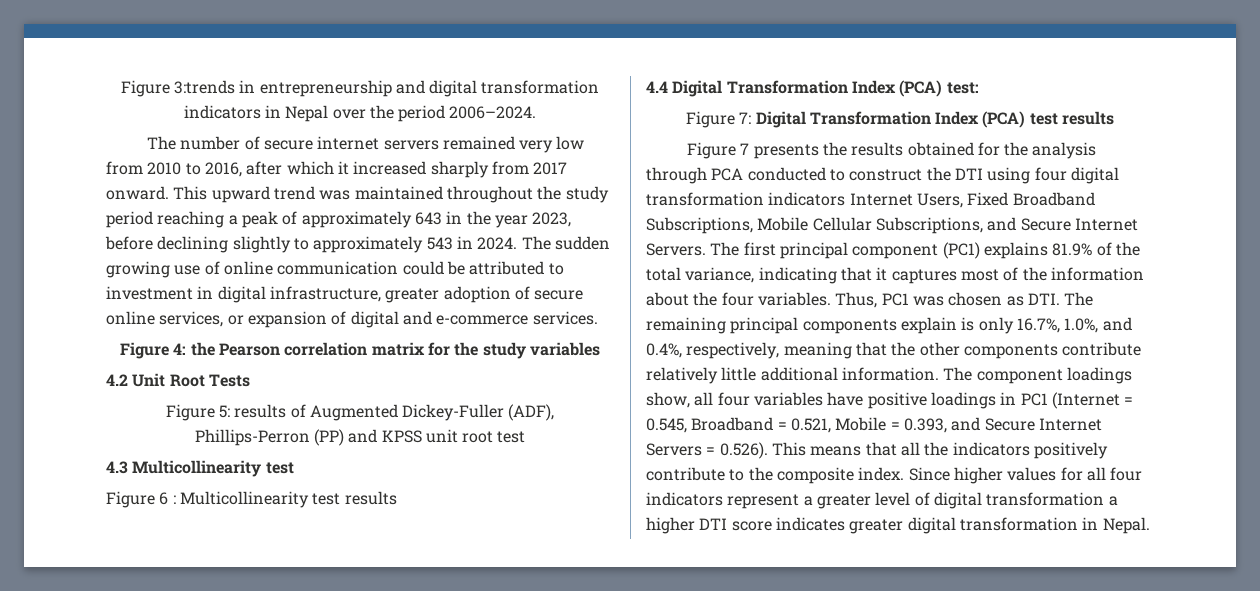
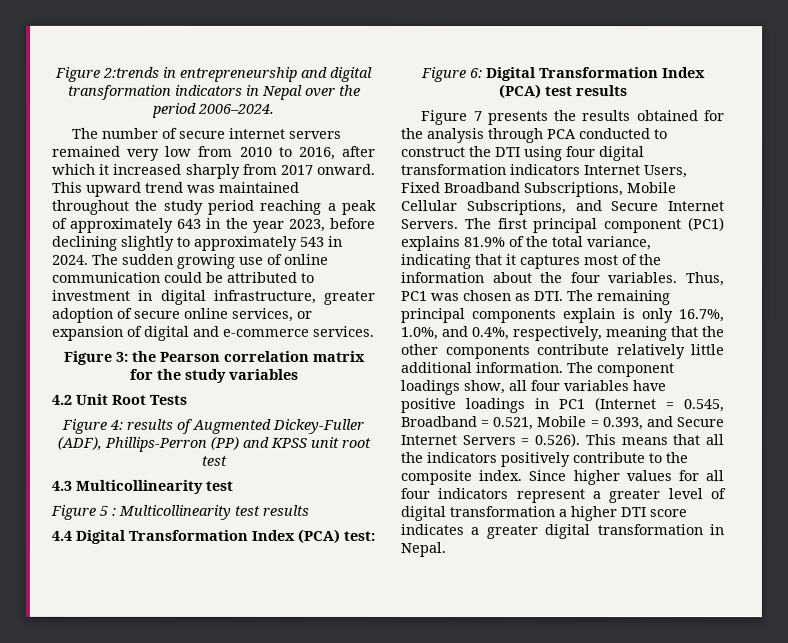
[120,80,235,97] Figure 3:trends -> [55,66,160,82] Figure 2:trends
[173,343,187,355] 4: -> [114,351,128,362] 3:
[218,405,230,418] 5: -> [109,419,123,430] 4:
[159,492,169,505] 6 -> [99,505,108,516] 5
[739,112,752,124] 7: -> [469,68,483,79] 6:
(845, 524) none -> [470,527,480,536] a

